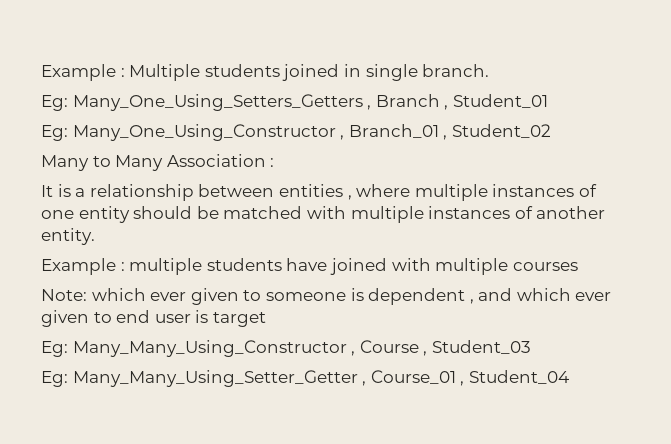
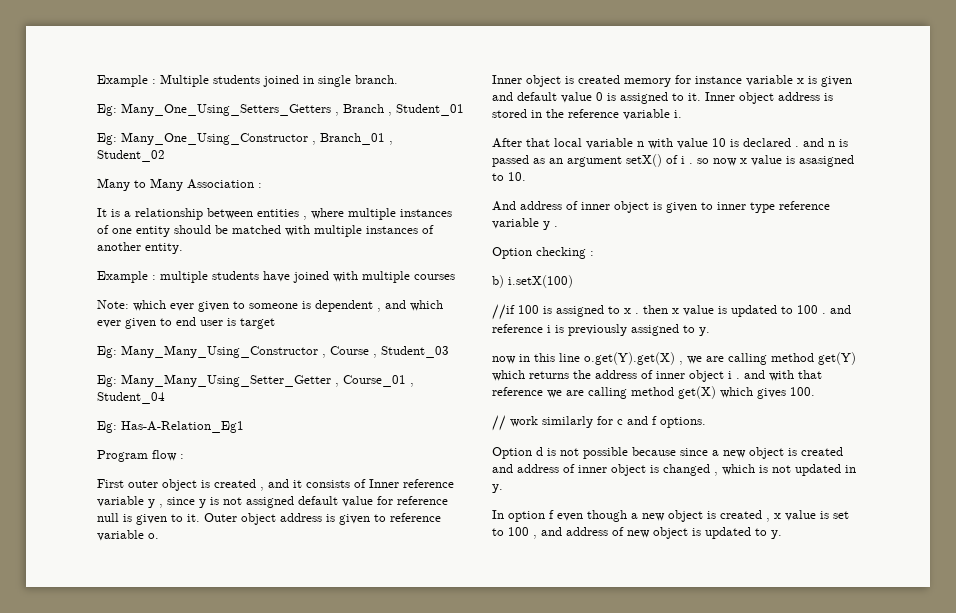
(569, 377) none -> [97,421,244,433] [97,450,184,462] [97,479,454,491] [97,496,448,508] [97,513,441,525] [97,530,159,541] [492,75,852,87] [492,92,833,104] [492,109,682,120] [492,138,848,149] [492,154,854,167] [492,172,526,181] [492,201,830,213] [492,218,558,230] [492,247,594,259] [492,275,573,288] [492,304,851,320] [492,324,710,336] [492,352,856,365] [492,370,822,382] [492,386,815,399] [492,415,706,431] [492,447,843,459] [492,464,856,476] [492,484,503,493] [492,510,849,522] [492,527,782,539] // Eg: Has-A-Relation_Eg1 // Program flow : // First outer object is created , and it consists of Inner reference variable y , since y is not assigned default value for reference null is given to it. Outer object address is given to reference variable o. // Inner object is created memory for instance variable x is given and default value 0 is assigned to it. Inner object address is stored in the reference variable i. // After that local variable n with value 10 is declared . and n is passed as an argument setX() of i . so now x value is asasigned to 10. // And address of inner object is given to inner type reference variable y . // Option checking : // b) i.setX(100) // //if 100 is assigned to x . then x value is updated to 100 . and reference i is previously assigned to y. // now in this line o.get(Y).get(X) , we are calling method get(Y) which returns the address of inner object i . and with that reference we are calling method get(X) which gives 100. // // work similarly for c and f options. // Option d is not possible because since a new object is created and address of inner object is changed , which is not updated in y. // In option f even though a new object is created , x value is set to 100 , and address of new object is updated to y.

